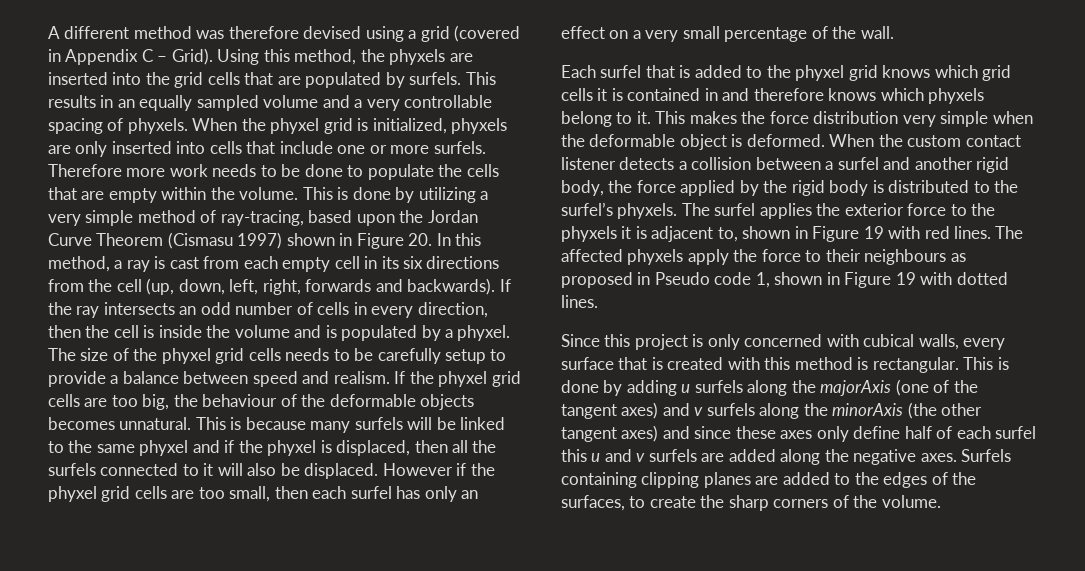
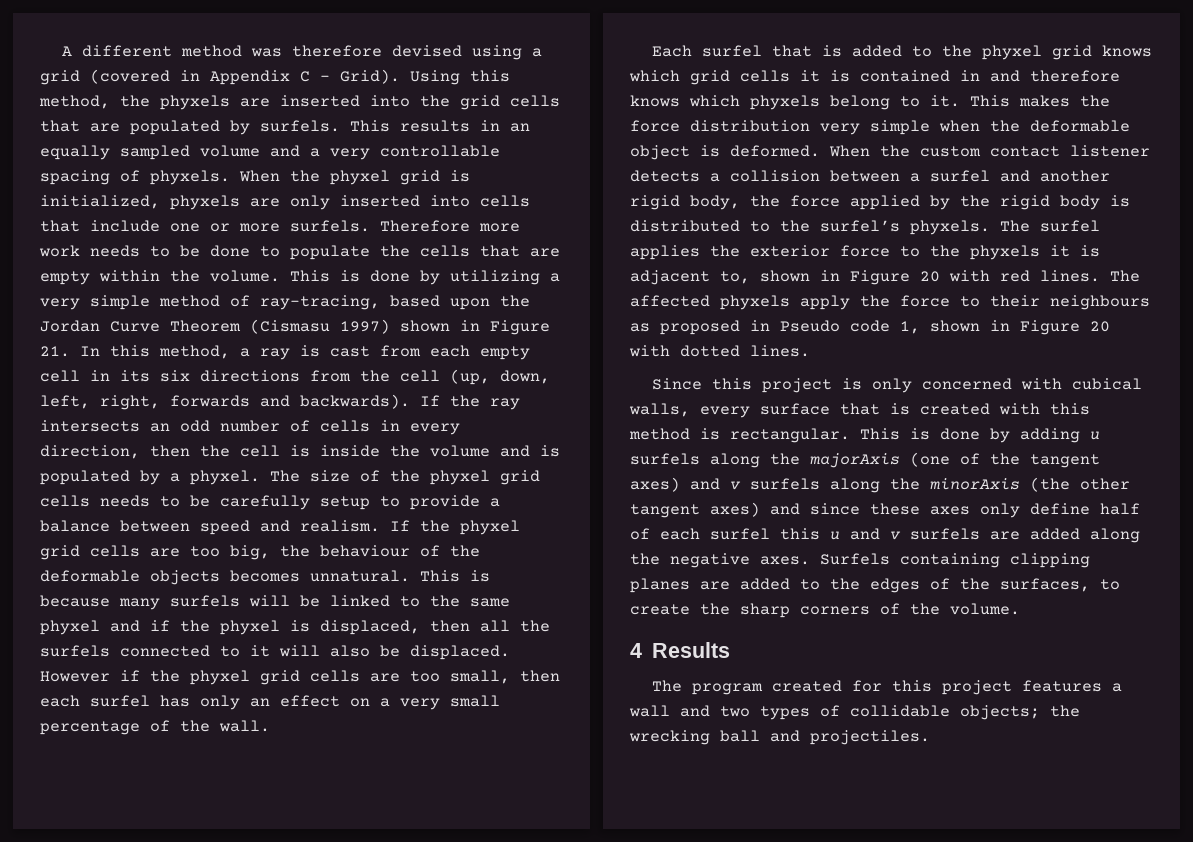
[408,233,433,246] 20. -> [40,346,70,357] 21.
[863,226,884,239] 19 -> [920,271,940,282] 20
[895,272,916,285] 19 -> [1090,321,1110,332] 20
(941, 501) none -> [630,642,730,658] [651,680,1122,695] [629,705,1080,720] [629,730,930,745] // 4 Results // The program created for this project features a wall and two types of collidable objects; the wrecking ball and projectiles.

